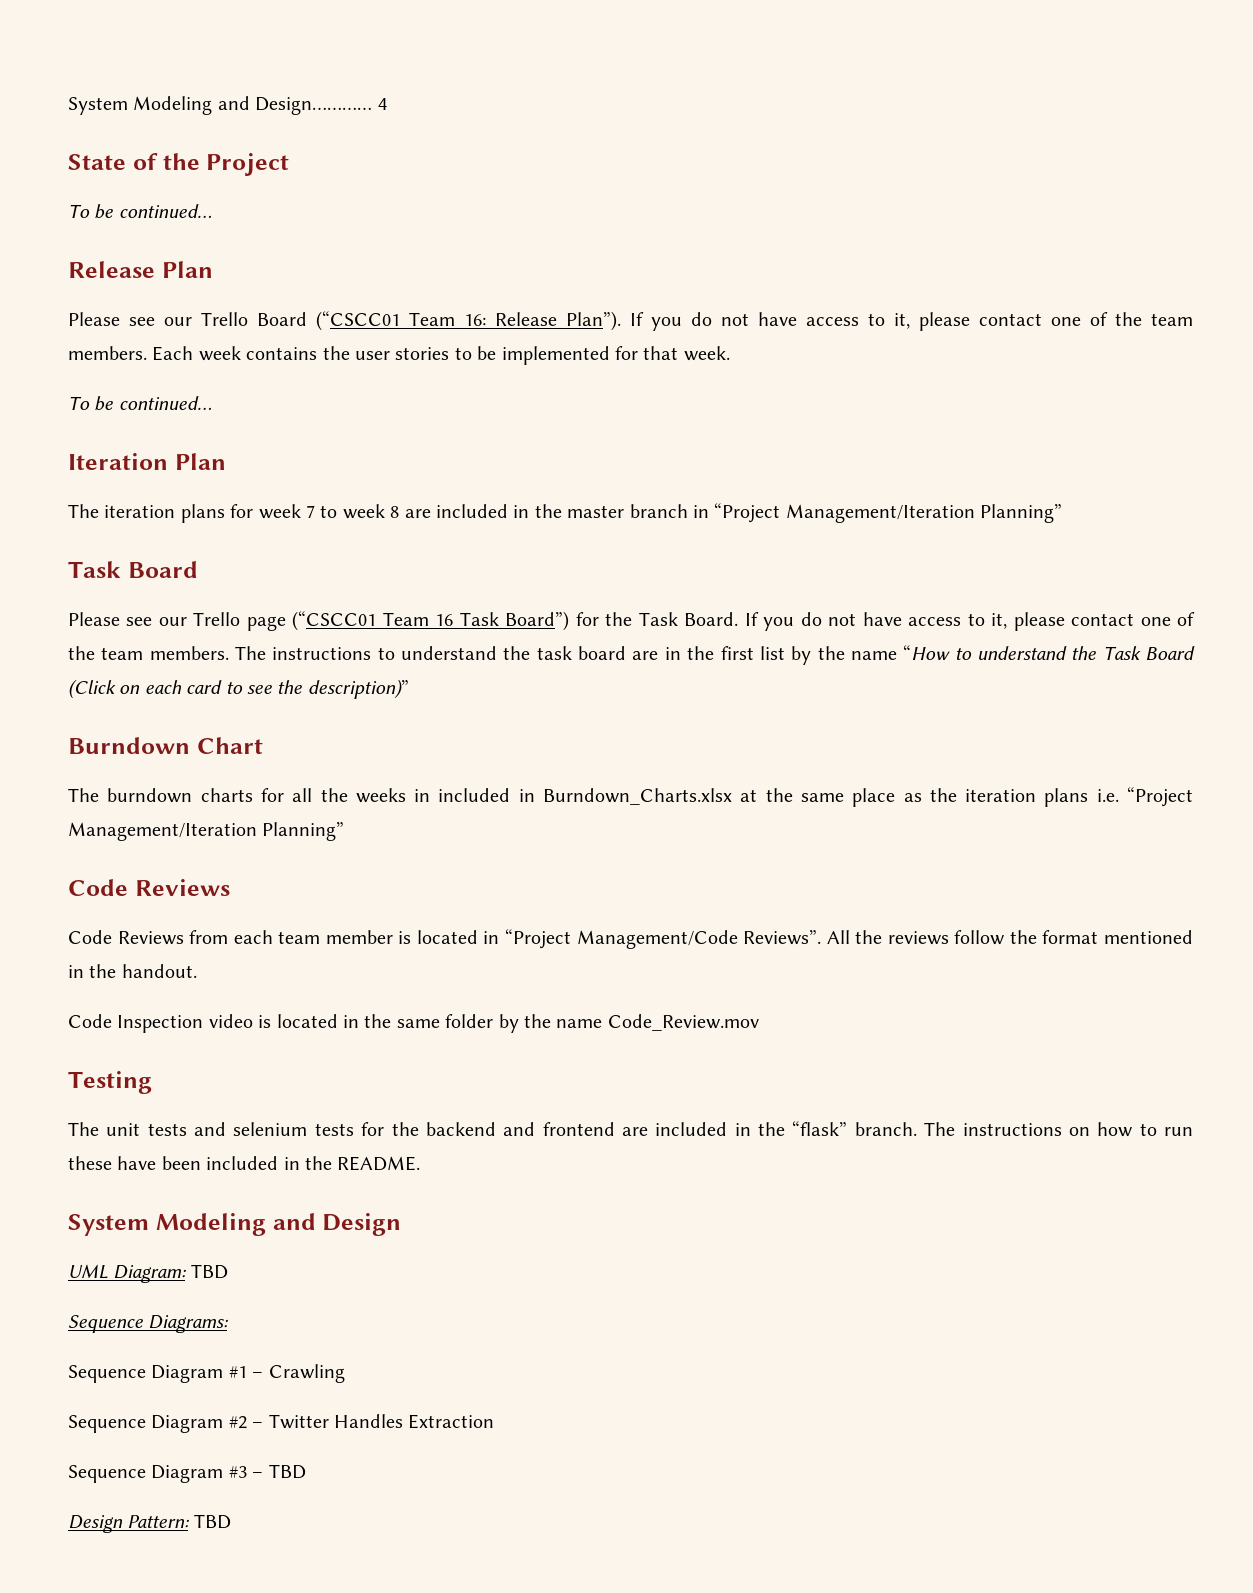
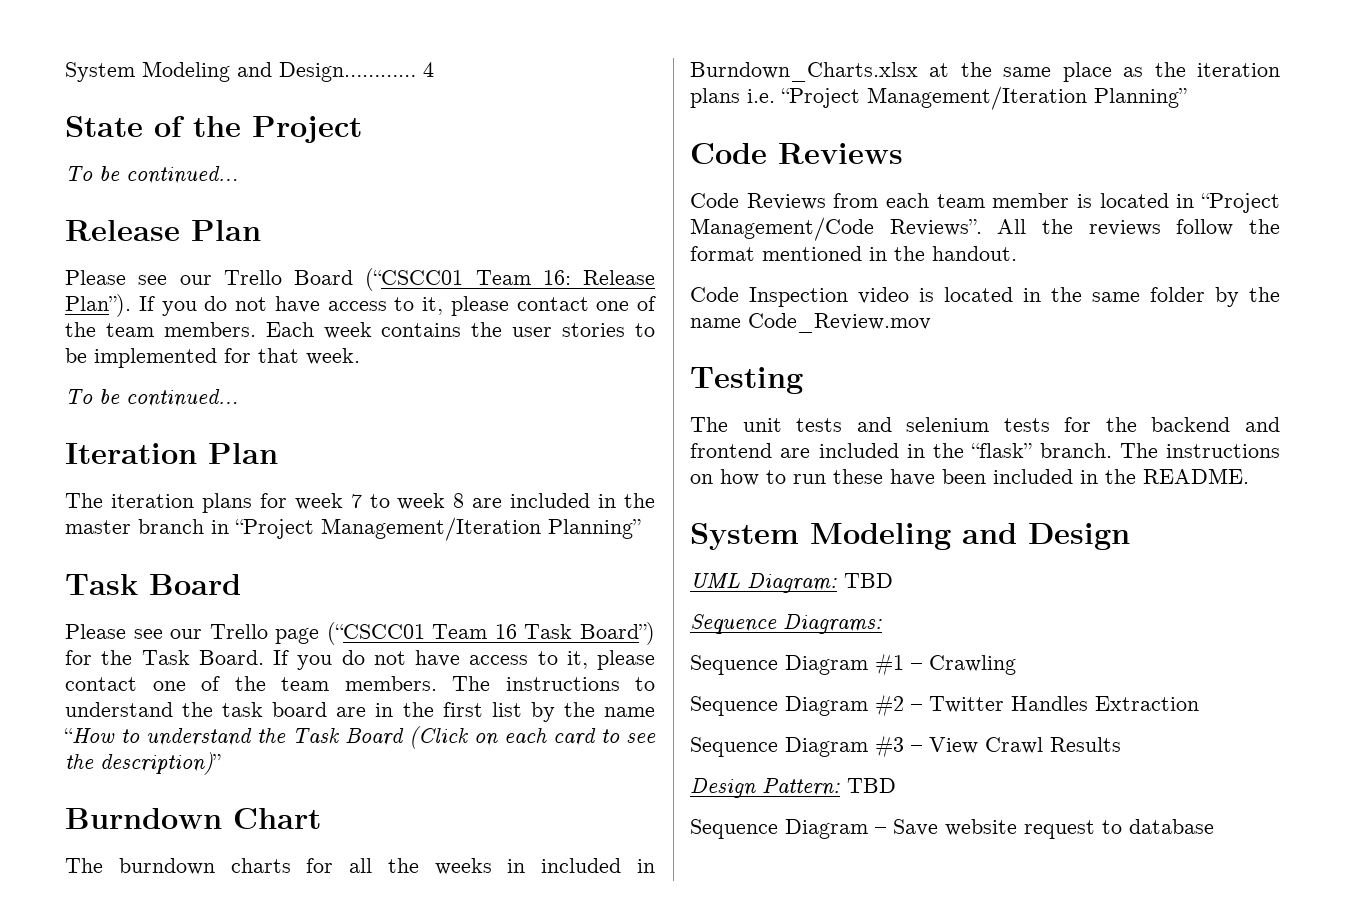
[268,1464,306,1479] TBD -> [929,737,1121,754] View Crawl Results
(231, 1521) none -> [690,819,1214,839] // Sequence Diagram – Save website request to database

